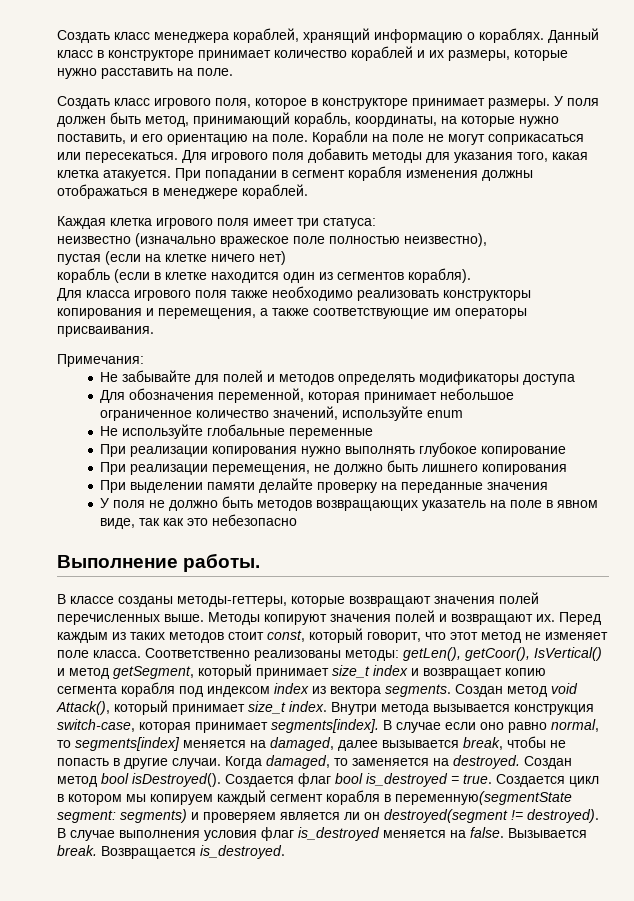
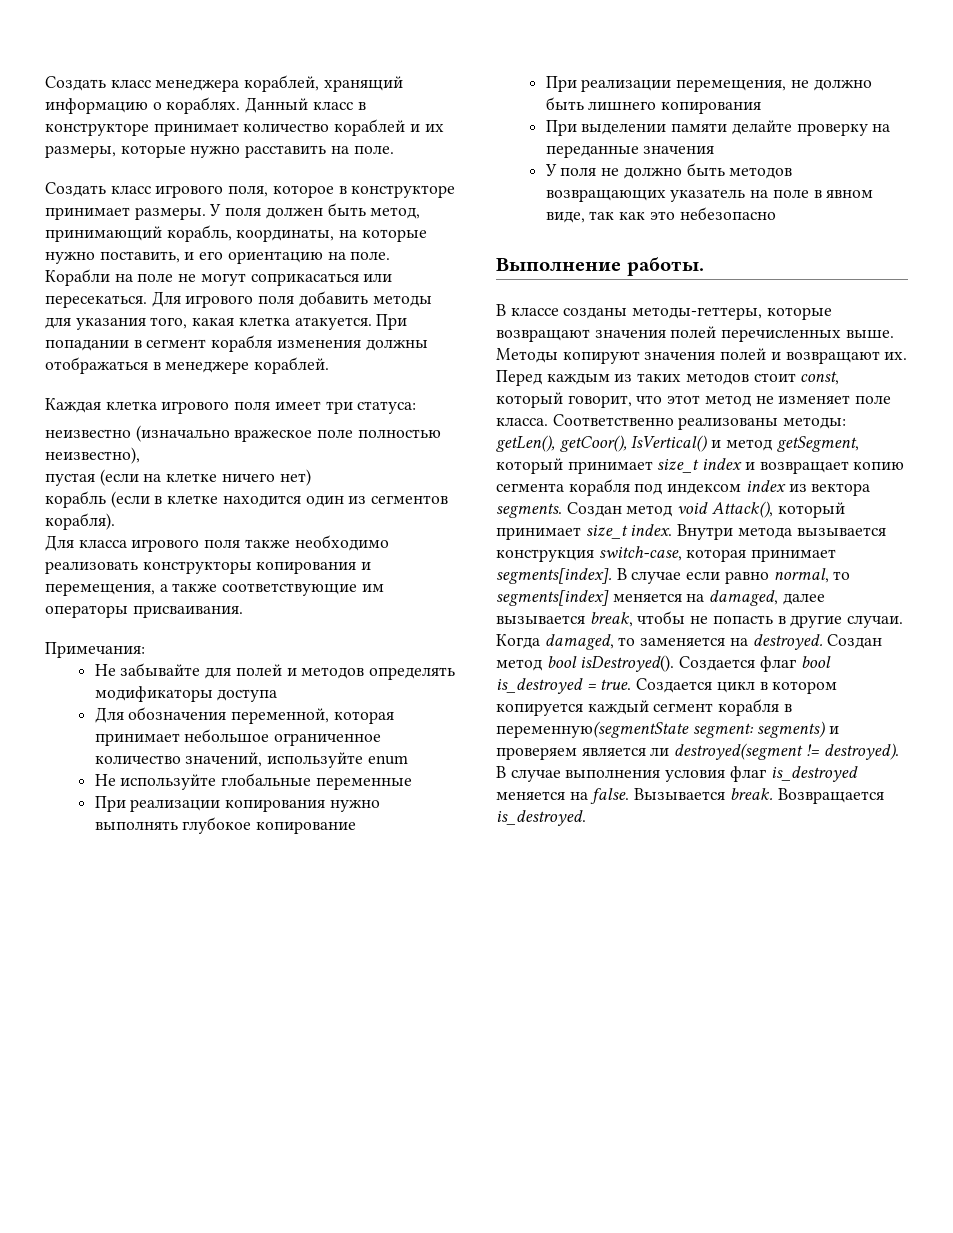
[480,722,504,730] оно -> (721, 575) none
[126,794,213,805] мы копируем -> [496,703,583,716] копируется
[364,812,380,820] он -> (670, 751) none

